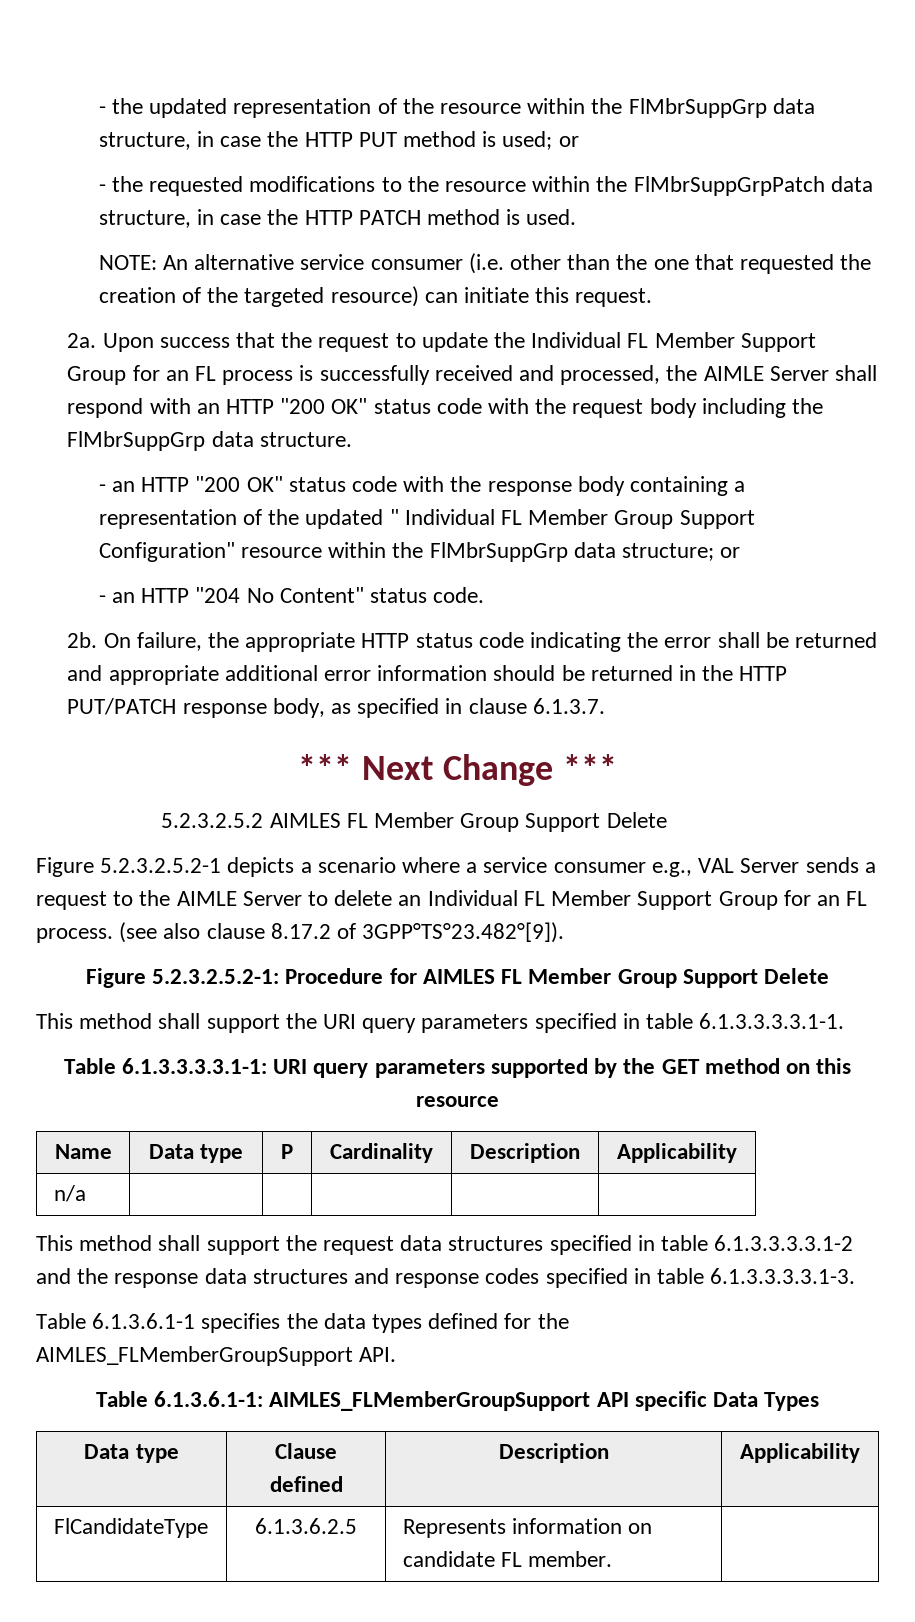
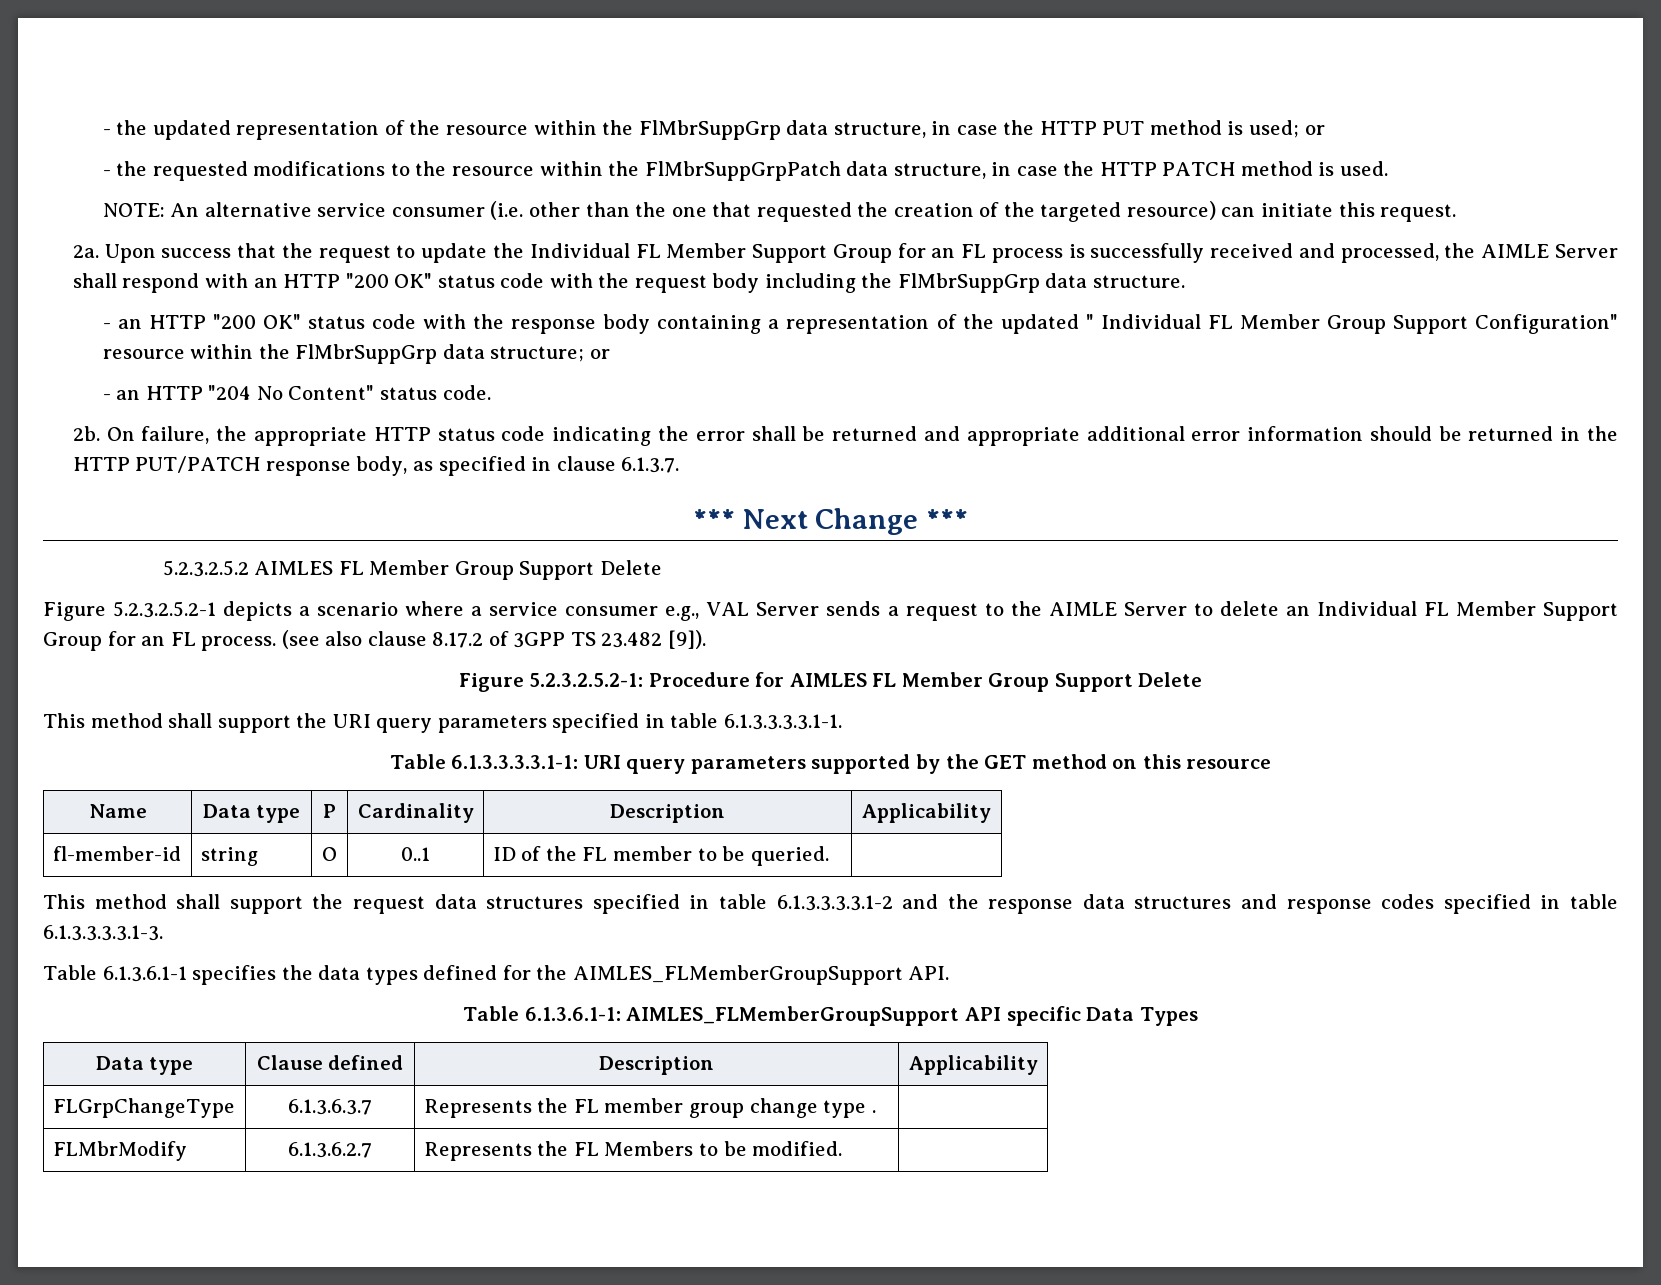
[362,922,565,943] 3GPP°TS°23.482°[9]). -> [513,630,706,649] 3GPP TS 23.482 [9]).
[53,1185,86,1202] n/a | | | | -> [52,846,181,861] [200,847,258,866] [322,847,337,861] [401,847,430,861] [492,846,829,866] fl-member-id | string | O | 0..1 | ID of the FL member to be queried.
[53,1518,208,1538] [255,1518,357,1534] [402,1518,653,1538] [402,1551,613,1567] FlCandidateType | 6.1.3.6.2.5 | Represents information on candidate FL member. -> [52,1098,235,1118] [288,1099,372,1115] [423,1098,876,1118] [52,1141,187,1161] [288,1142,372,1158] [423,1141,843,1161] FLGrpChangeType | 6.1.3.6.3.7 | Represents the FL member group change type . | // FLMbrModify | 6.1.3.6.2.7 | Represents the FL Members to be modified.

